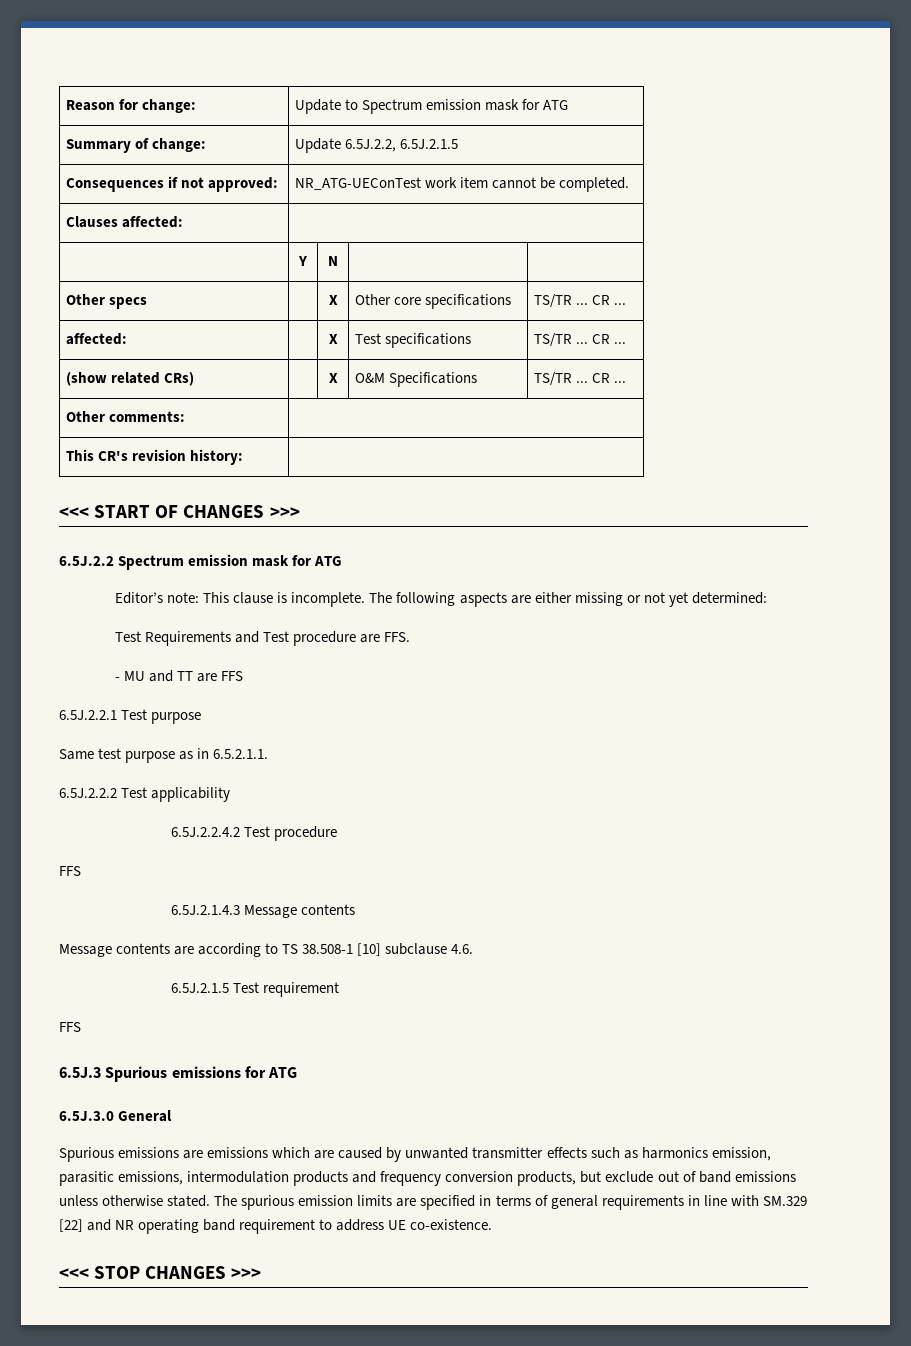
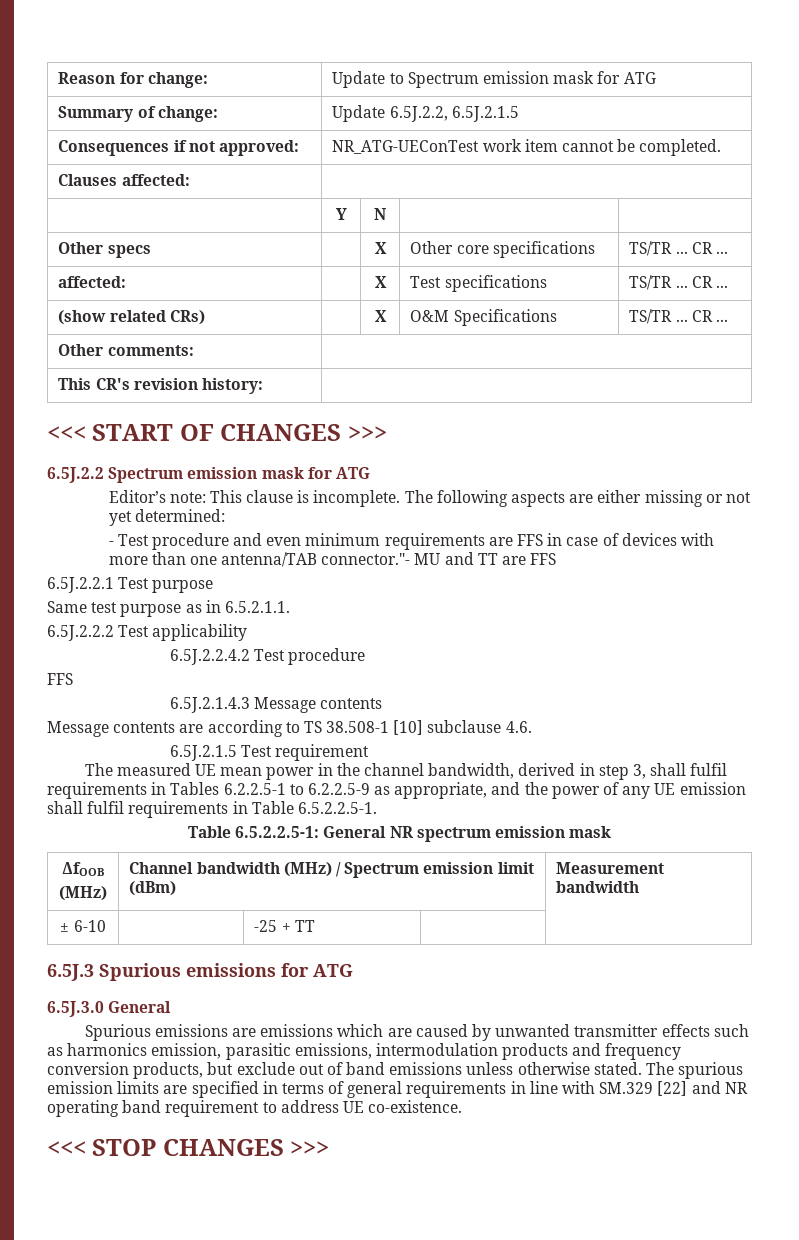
[115,631,411,646] [115,677,121,681] Test Requirements and Test procedure are FFS. // - -> [108,533,714,550] [108,552,411,567] - Test procedure and even minimum requirements are FFS in case of devices with more than one antenna/TAB connector."-
[59,1022,81,1032] FFS -> [84,763,728,780] [47,782,746,799] [47,801,377,818] [187,826,612,842] [62,862,104,876] [59,886,107,901] [129,862,534,878] [129,881,177,896] [556,862,665,874] [556,881,640,893] [60,920,106,932] [254,920,315,932] The measured UE mean power in the channel bandwidth, derived in step 3, shall fulfil requirements in Tables 6.2.2.5-1 to 6.2.2.5-9 as appropriate, and the power of any UE emission shall fulfil requirements in Table 6.5.2.2.5-1. // Table 6.5.2.2.5-1: General NR spectrum emission mask // ΔfOOB // (MHz) | Channel bandwidth (MHz) / Spectrum emission limit (dBm) | Measurement bandwidth // ± 6-10 | | -25 + TT | |

